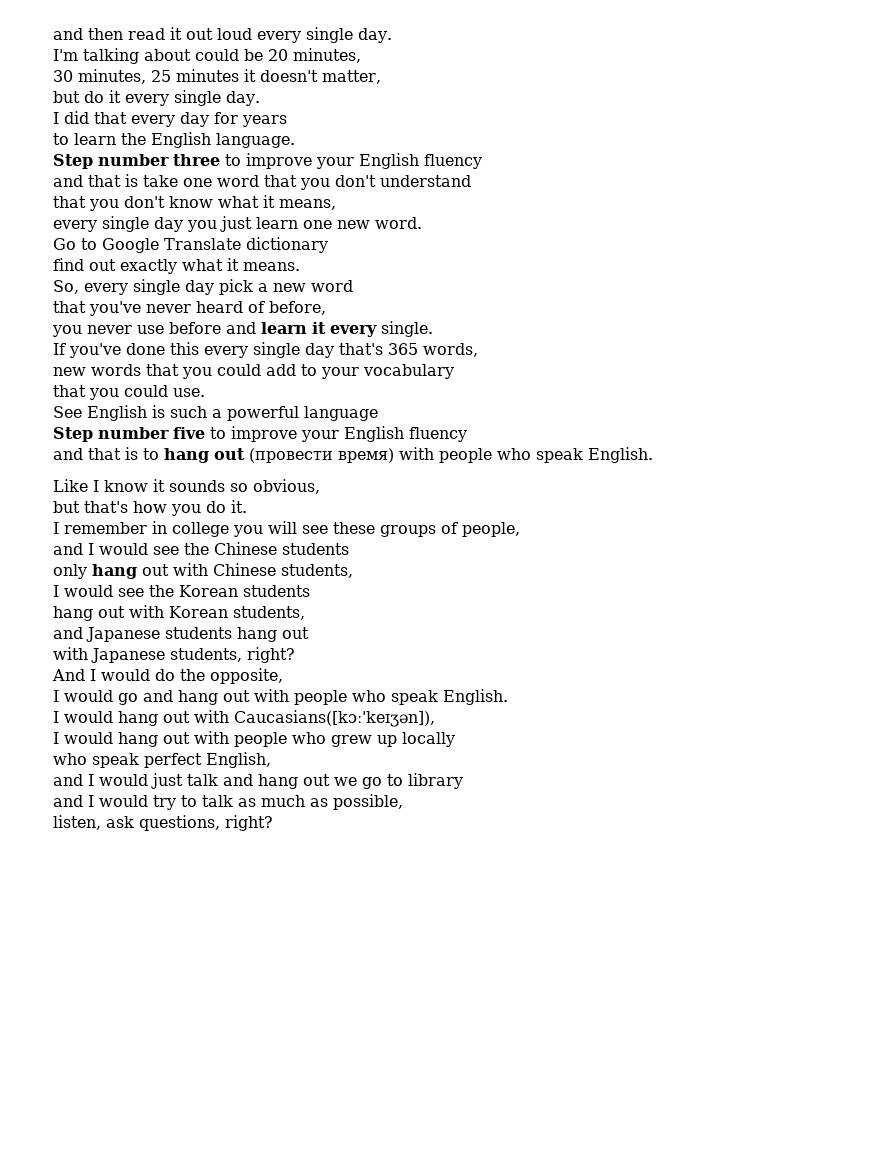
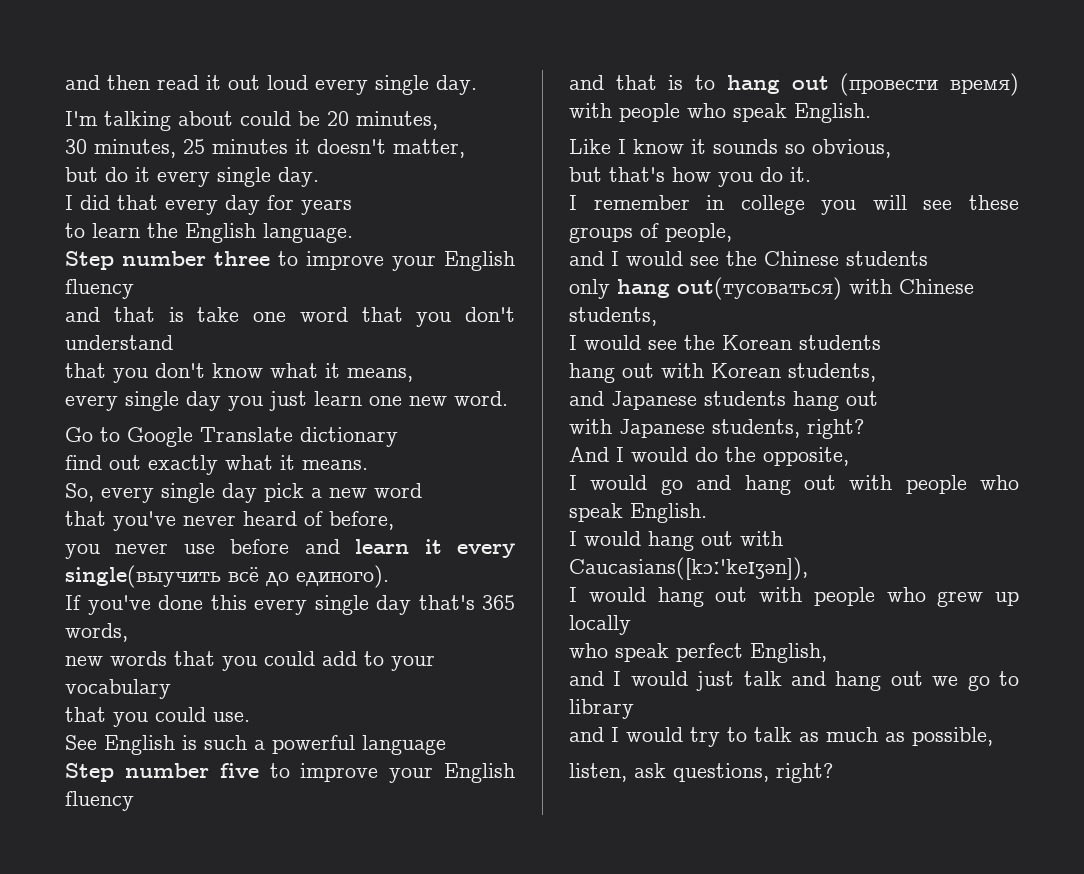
[381,321,433,337] single. -> [65,565,389,588] single(выучить всё до единого).
[142,564,169,576] out -> [677,277,842,300] out(тусоваться)

